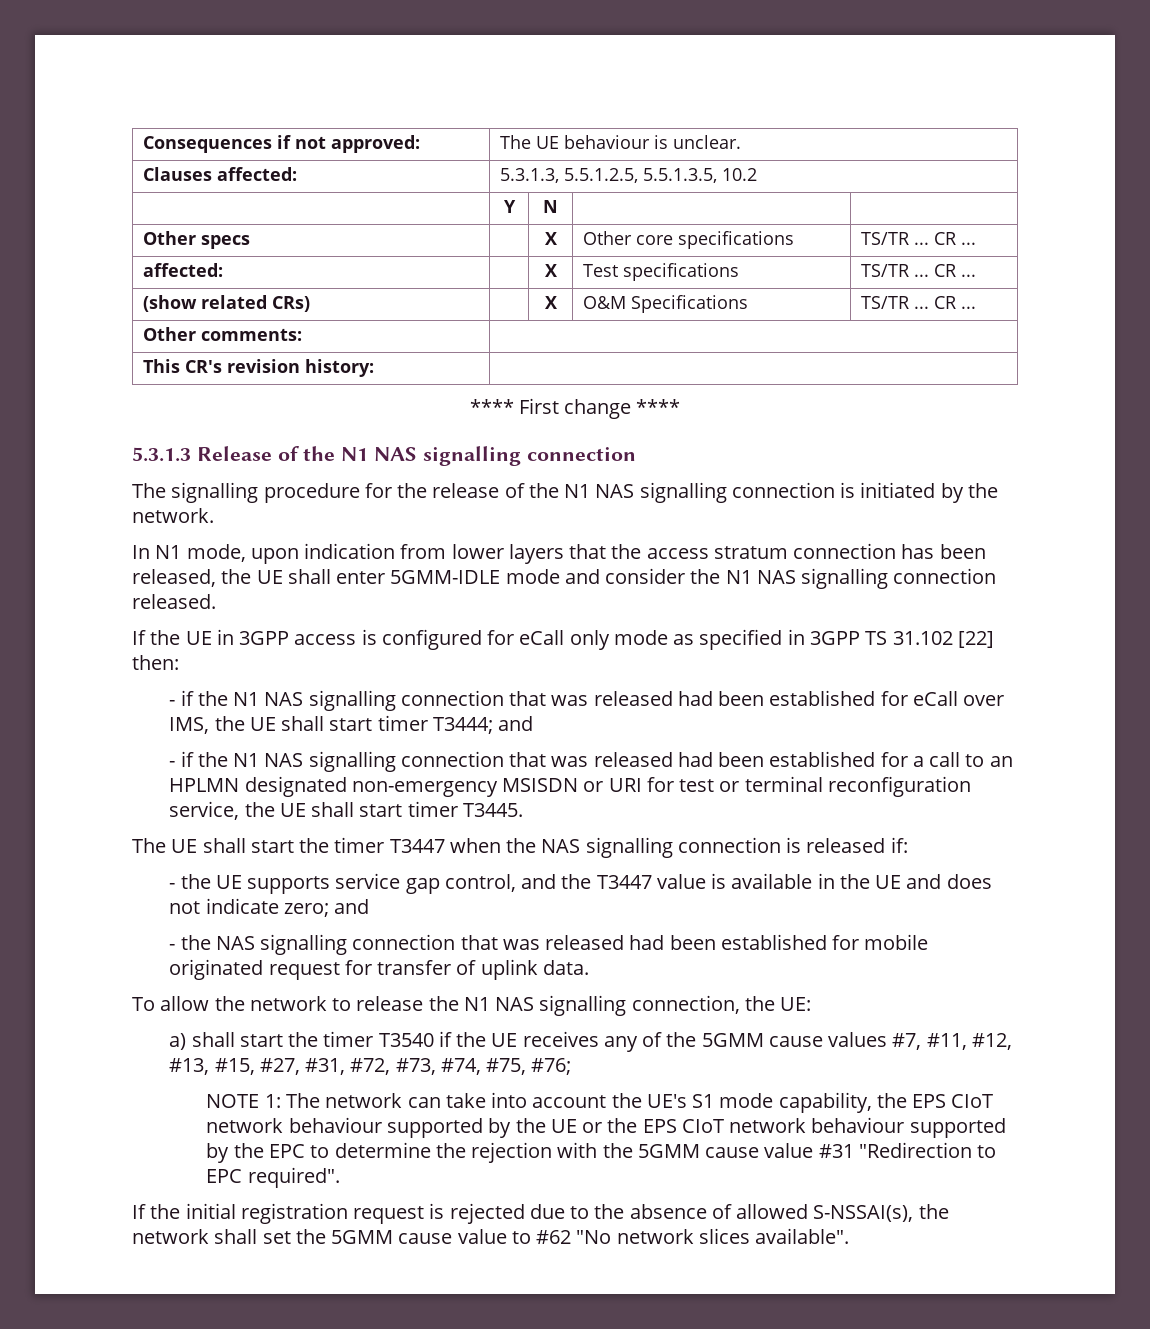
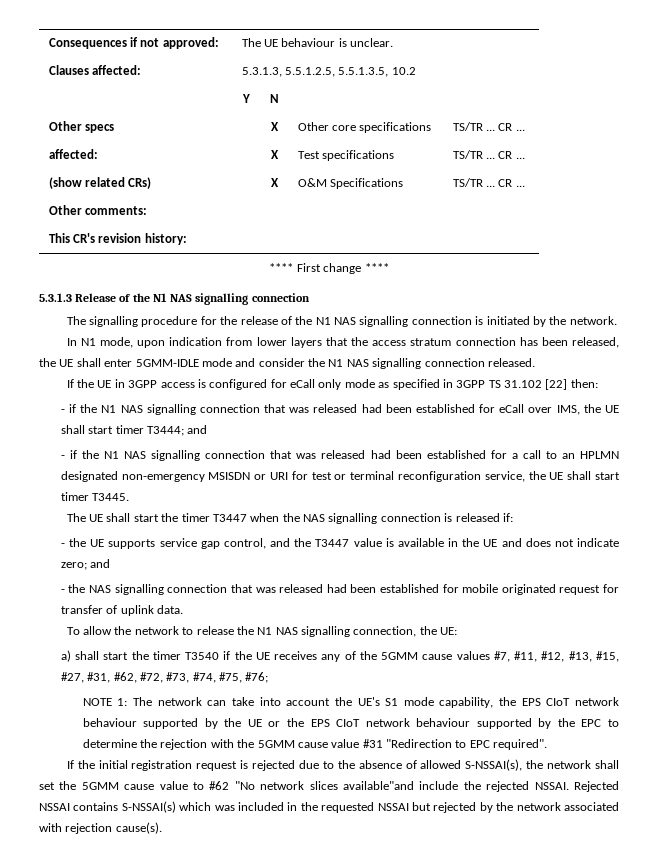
(346, 1066) none -> [113,672,137,683] #62,
[755,1228,850,1244] available". -> [343,781,619,792] [39,801,619,813] [39,822,162,834] available"and include the rejected NSSAI. Rejected NSSAI contains S-NSSAI(s) which was included in the requested NSSAI but rejected by the network associated with rejection cause(s).

